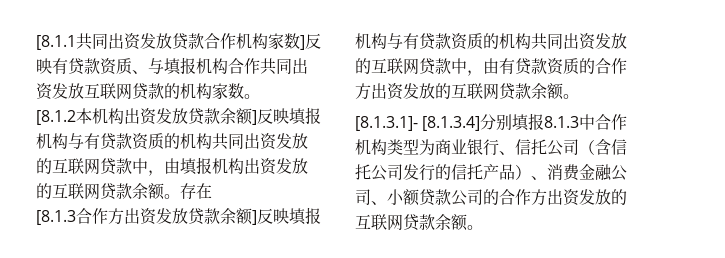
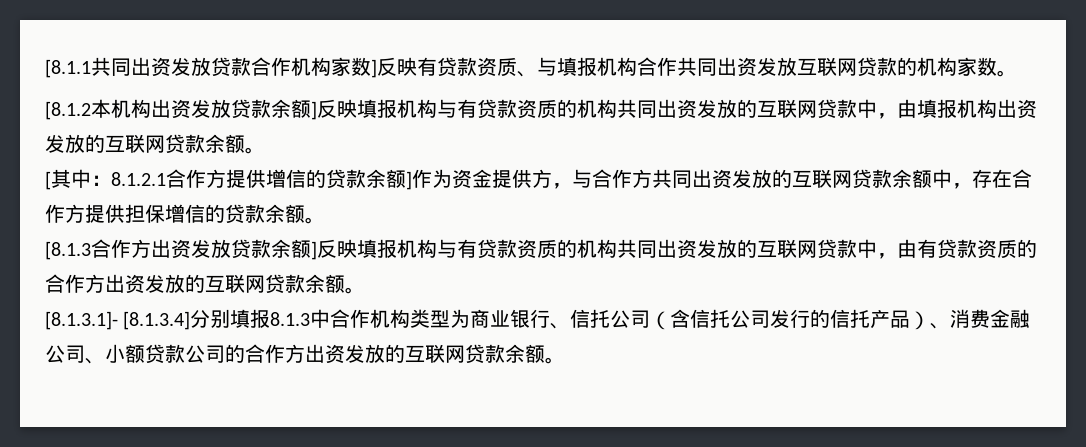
[180,183,212,199] 存在 -> [45,169,1032,190] [45,204,325,224] // [其中：8.1.2.1合作方提供增信的贷款余额]作为资金提供方，与合作方共同出资发放的互联网贷款余额中，存在合作方提供担保增信的贷款余额。

